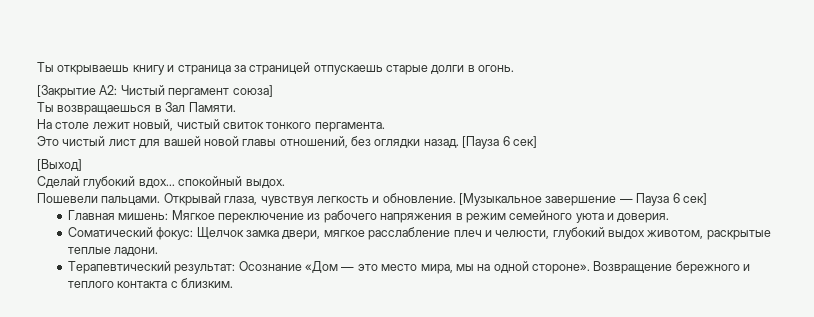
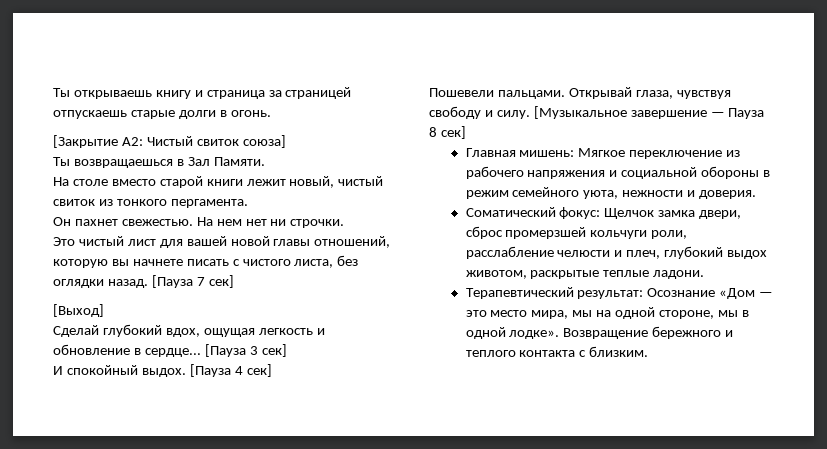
[168,88,230,98] пергамент -> [196,139,239,146] свиток
(90, 125) none -> [111,176,243,188] вместо старой книги
(264, 125) none -> [98,199,113,206] из
(385, 127) none -> [53,217,345,228] // Он пахнет свежестью. На нем нет ни строчки.
(348, 142) none -> [53,259,334,268] которую вы начнете писать с чистого листа,
[502,136,510,146] 6 -> [196,277,205,286] 7
[138,179,175,188] вдох... -> [165,328,325,337] [53,344,287,357] [53,366,63,375] вдох, ощущая легкость и обновление в сердце... [Пауза 3 сек] // И
(285, 183) none -> [189,364,272,377] [Пауза 4 сек]
[316,193,456,203] легкость и обновление. -> [429,106,530,119] свободу и силу.
[672,193,680,203] 6 -> [429,127,437,137] 8
(453, 218) none -> [609,166,760,179] и социальной обороны
[575,213,604,223] уюта -> [583,190,684,199] уюта, нежности
[323,227,550,240] мягкое расслабление плеч и челюсти, -> [465,226,688,239] [465,246,661,259] сброс промерзшей кольчуги роли, расслабление челюсти и плеч,
[532,264,591,274] стороне». -> [658,310,749,319] [465,327,560,339] стороне, мы в одной лодке».

